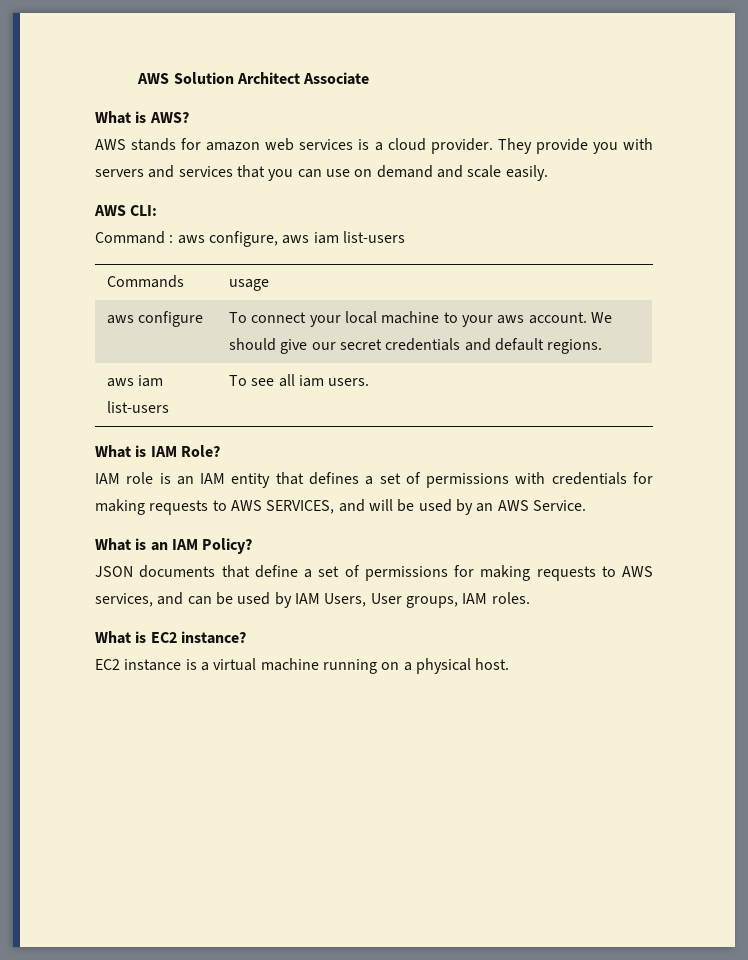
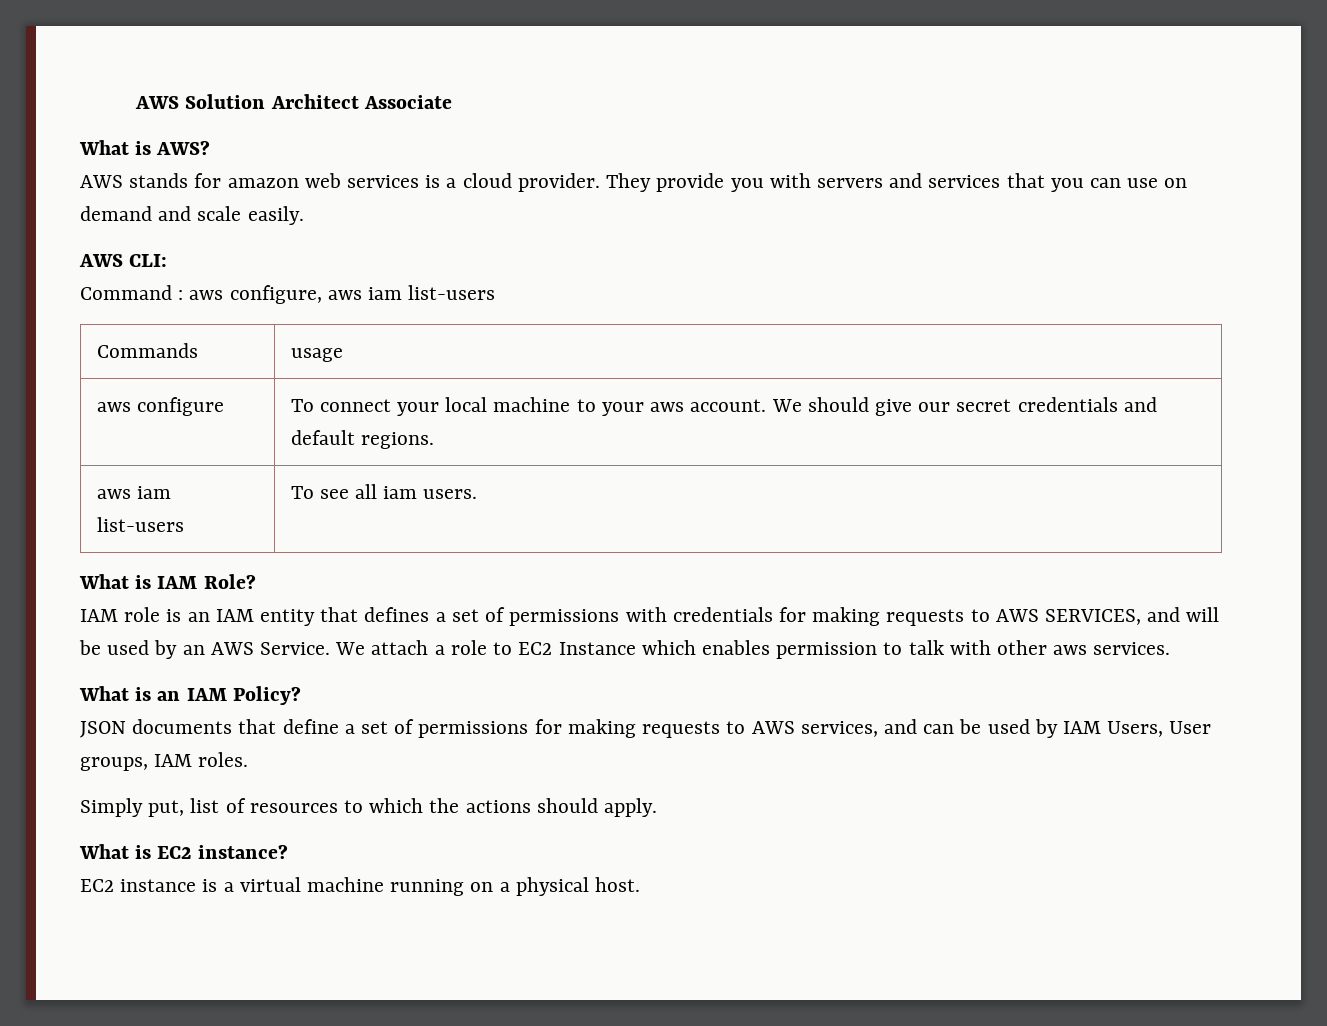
(586, 505) none -> [335,640,1171,659] We attach a role to EC2 Instance which enables permission to talk with other aws services.
(530, 598) none -> [80,798,658,817] // Simply put, list of resources to which the actions should apply.

